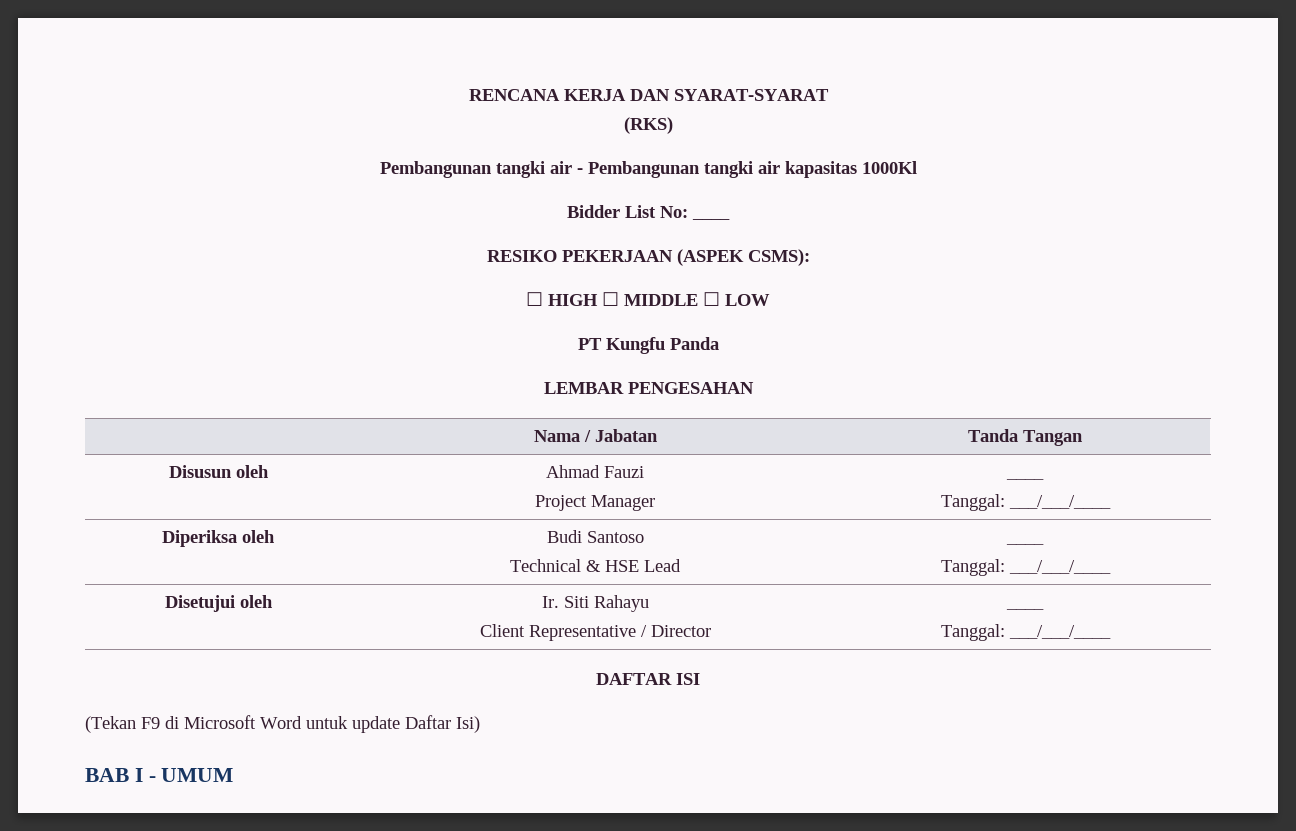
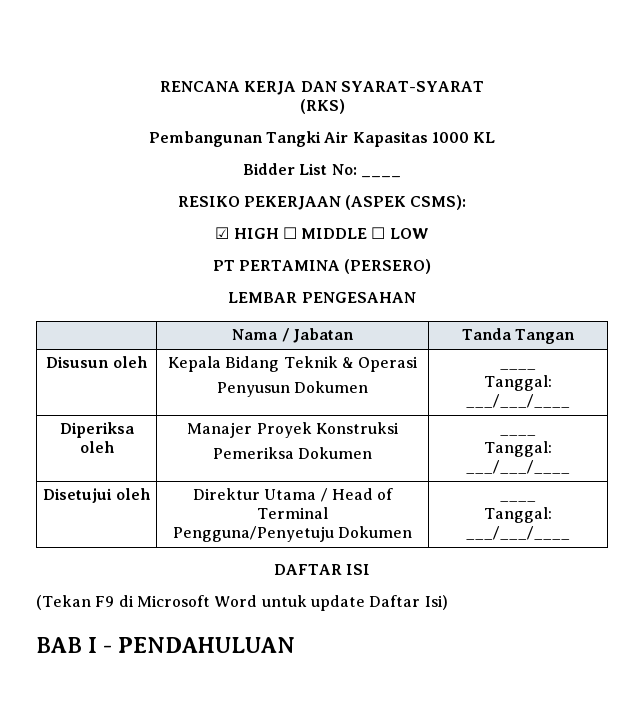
[495,161,917,178] tangki air - Pembangunan tangki air kapasitas 1000Kl -> [266,131,496,147] Tangki Air Kapasitas 1000 KL
[526,292,543,306] ☐ -> [215,227,230,239] ☑
[605,337,719,354] Kungfu Panda -> [239,259,432,274] PERTAMINA (PERSERO)
[546,465,644,478] [535,495,655,511] Ahmad Fauzi // Project Manager -> [167,356,419,372] [216,381,369,397] Kepala Bidang Teknik & Operasi // Penyusun Dokumen
[546,530,644,543] [510,559,681,572] Budi Santoso // Technical & HSE Lead -> [187,422,399,438] [212,447,373,459] Manajer Proyek Konstruksi // Pemeriksa Dokumen
[541,595,649,612] [479,624,711,641] Ir. Siti Rahayu // Client Representative / Director -> [192,488,394,502] [257,507,329,519] [172,526,413,542] Direktur Utama / Head of Terminal // Pengguna/Penyetuju Dokumen
[161,768,234,782] UMUM -> [118,637,296,653] PENDAHULUAN

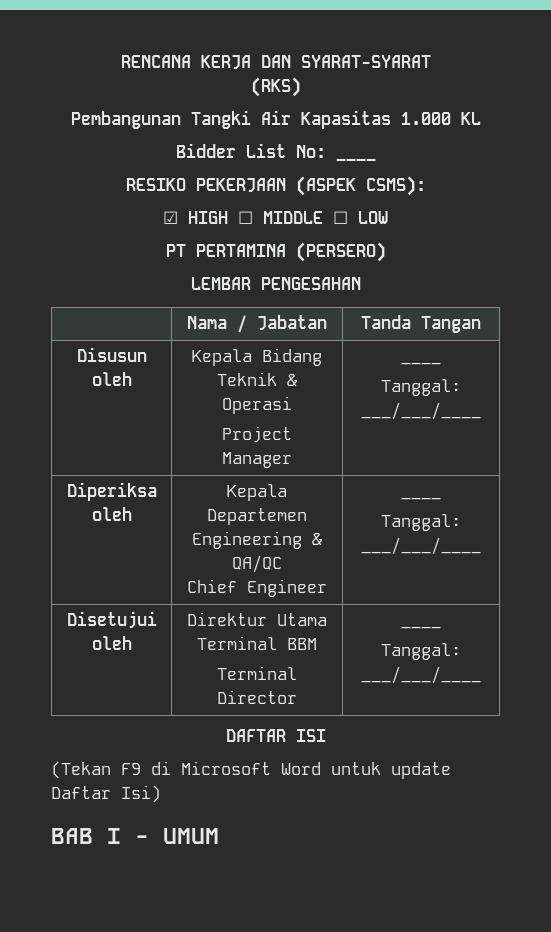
[431,132,469,143] 1000 -> [400,112,451,125] 1.000
[216,381,369,397] Penyusun Dokumen -> [222,426,292,443] [222,452,292,468] Project Manager
[187,422,399,438] [212,447,373,459] Manajer Proyek Konstruksi // Pemeriksa Dokumen -> [227,484,287,501] [207,508,307,525] [192,531,322,549] [232,555,282,573] [187,579,327,597] Kepala Departemen Engineering & QA/QC // Chief Engineer
[320,488,394,502] [257,507,329,519] [172,526,413,542] / Head of Terminal // Pengguna/Penyetuju Dokumen -> [197,636,317,650] [217,666,297,680] [217,690,297,704] Terminal BBM // Terminal Director
[118,637,296,653] PENDAHULUAN -> [163,828,219,844] UMUM

